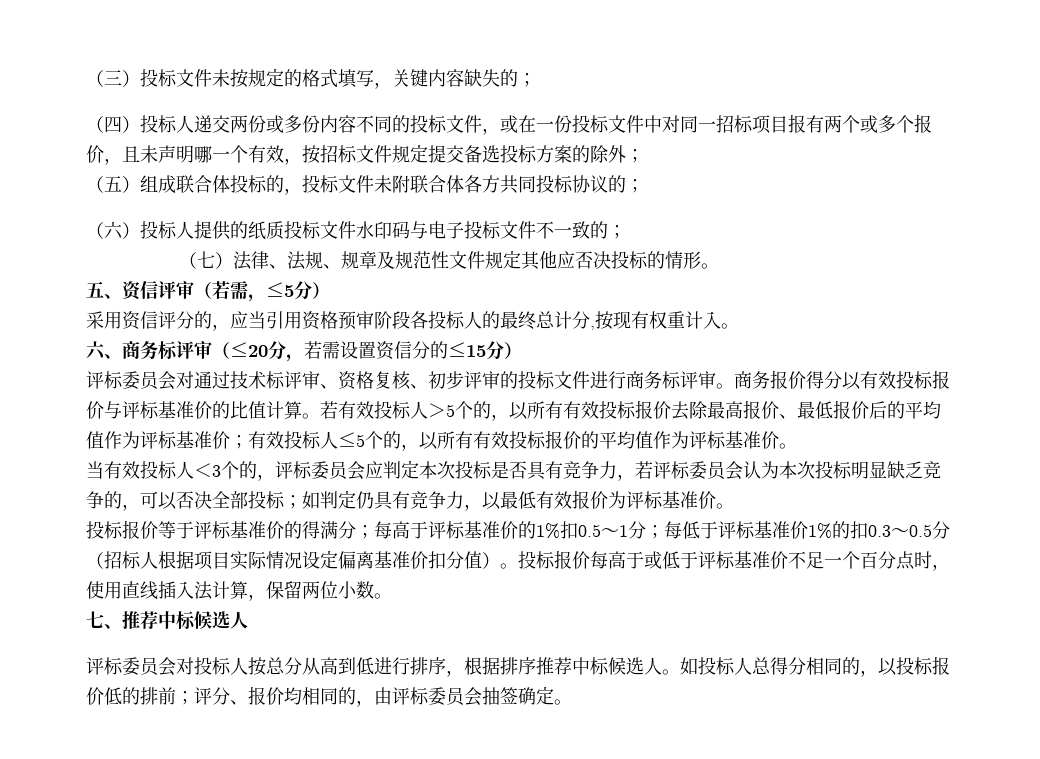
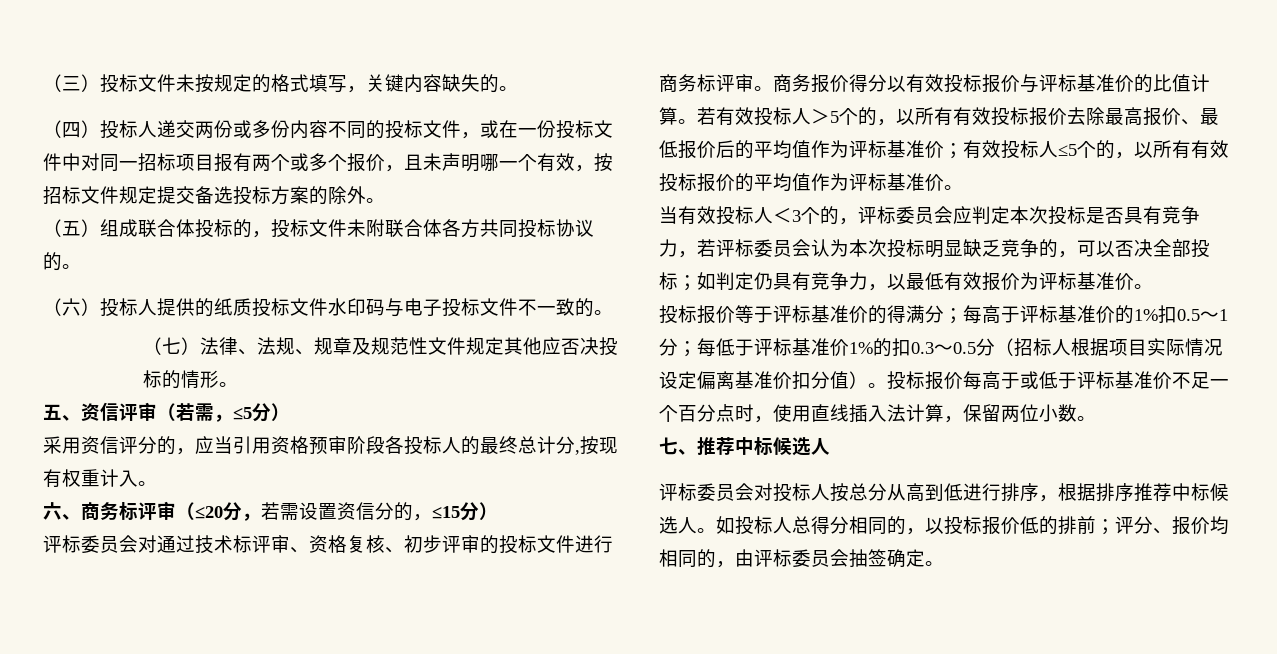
[518,73,536,87] ； -> [499,86,518,91] 。
[626,149,644,163] ； -> [366,198,385,203] 。
[626,179,644,193] ； -> [62,264,81,269] 。
[608,225,626,239] ； -> [594,310,613,315] 。
(448, 350) none -> [413,514,432,521] ，

